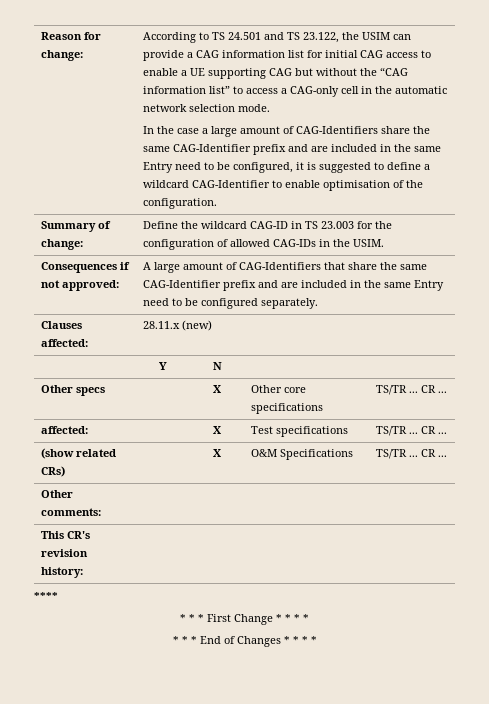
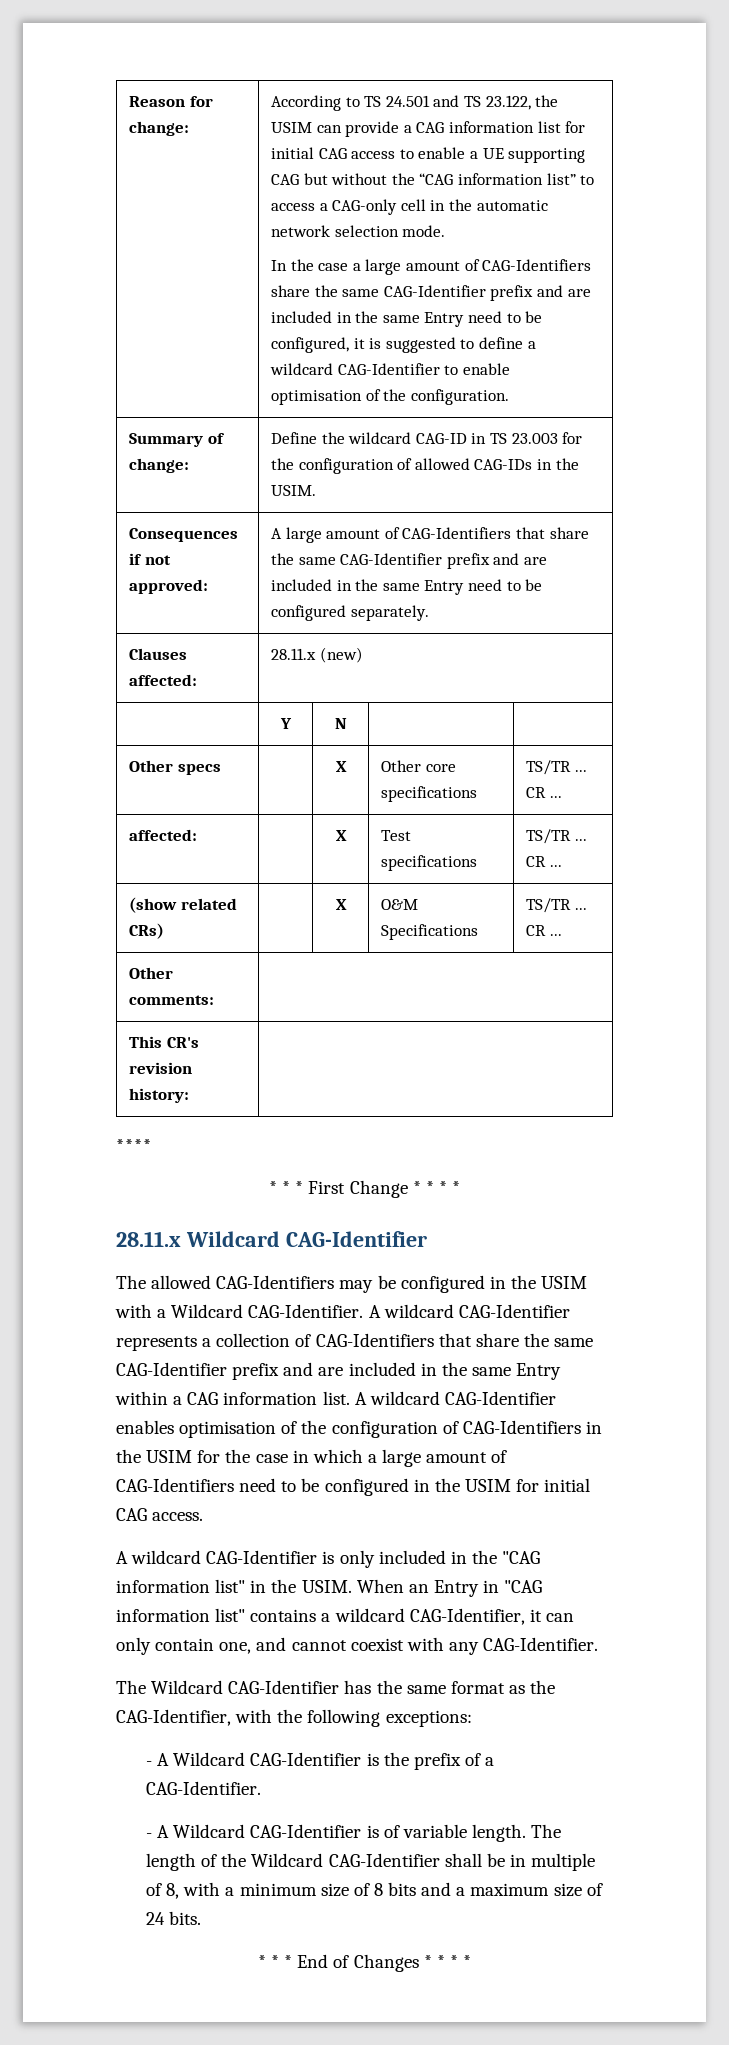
(309, 618) none -> [116,1231,427,1247] [116,1275,588,1293] [115,1304,570,1318] [116,1333,594,1351] [116,1362,562,1380] [115,1391,556,1405] [116,1420,602,1438] [116,1449,508,1467] [116,1478,591,1496] [116,1508,204,1521] [116,1550,541,1568] [116,1579,543,1597] [116,1608,574,1625] [116,1637,599,1655] [116,1680,556,1694] [116,1709,472,1727] [146,1752,495,1770] [146,1781,262,1795] [146,1824,562,1842] [146,1853,596,1871] [146,1882,603,1899] [146,1911,202,1925] // 28.11.x Wildcard CAG-Identifier // The allowed CAG-Identifiers may be configured in the USIM with a Wildcard CAG-Identifier. A wildcard CAG-Identifier represents a collection of CAG-Identifiers that share the same CAG-Identifier prefix and are included in the same Entry within a CAG information list. A wildcard CAG-Identifier enables optimisation of the configuration of CAG-Identifiers in the USIM for the case in which a large amount of CAG-Identifiers need to be configured in the USIM for initial CAG access. // A wildcard CAG-Identifier is only included in the "CAG information list" in the USIM. When an Entry in "CAG information list" contains a wildcard CAG-Identifier, it can only contain one, and cannot coexist with any CAG-Identifier. // The Wildcard CAG-Identifier has the same format as the CAG-Identifier, with the following exceptions: // - A Wildcard CAG-Identifier is the prefix of a CAG-Identifier. // - A Wildcard CAG-Identifier is of variable length. The length of the Wildcard CAG-Identifier shall be in multiple of 8, with a minimum size of 8 bits and a maximum size of 24 bits.

